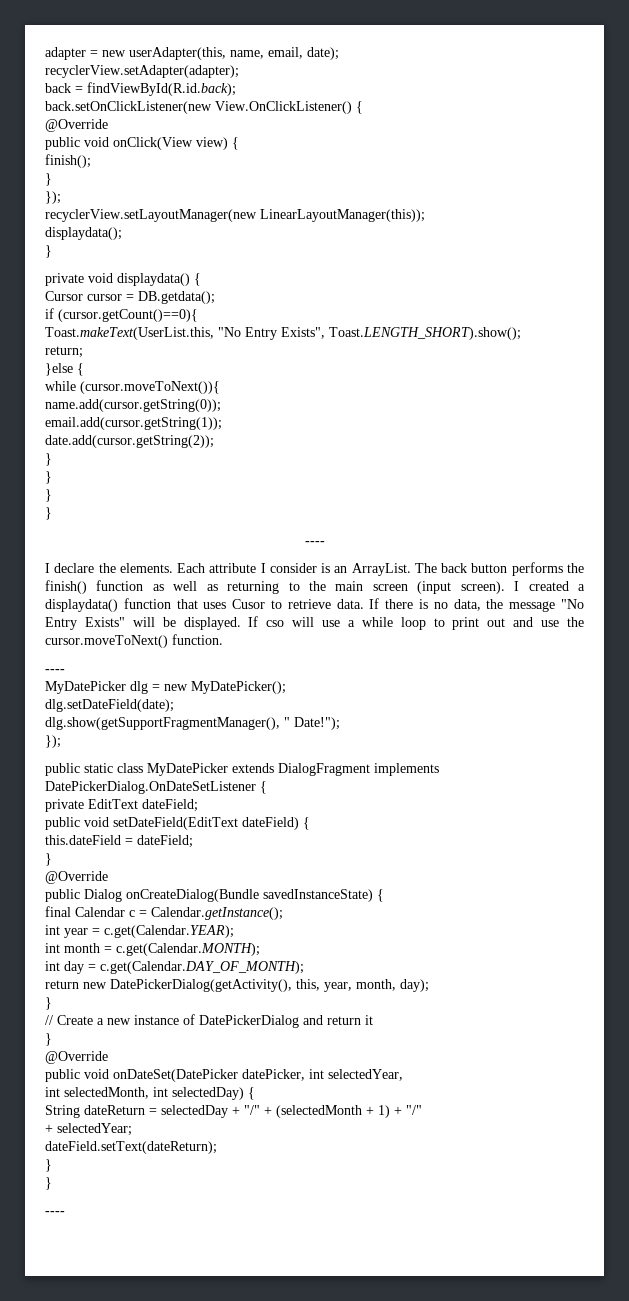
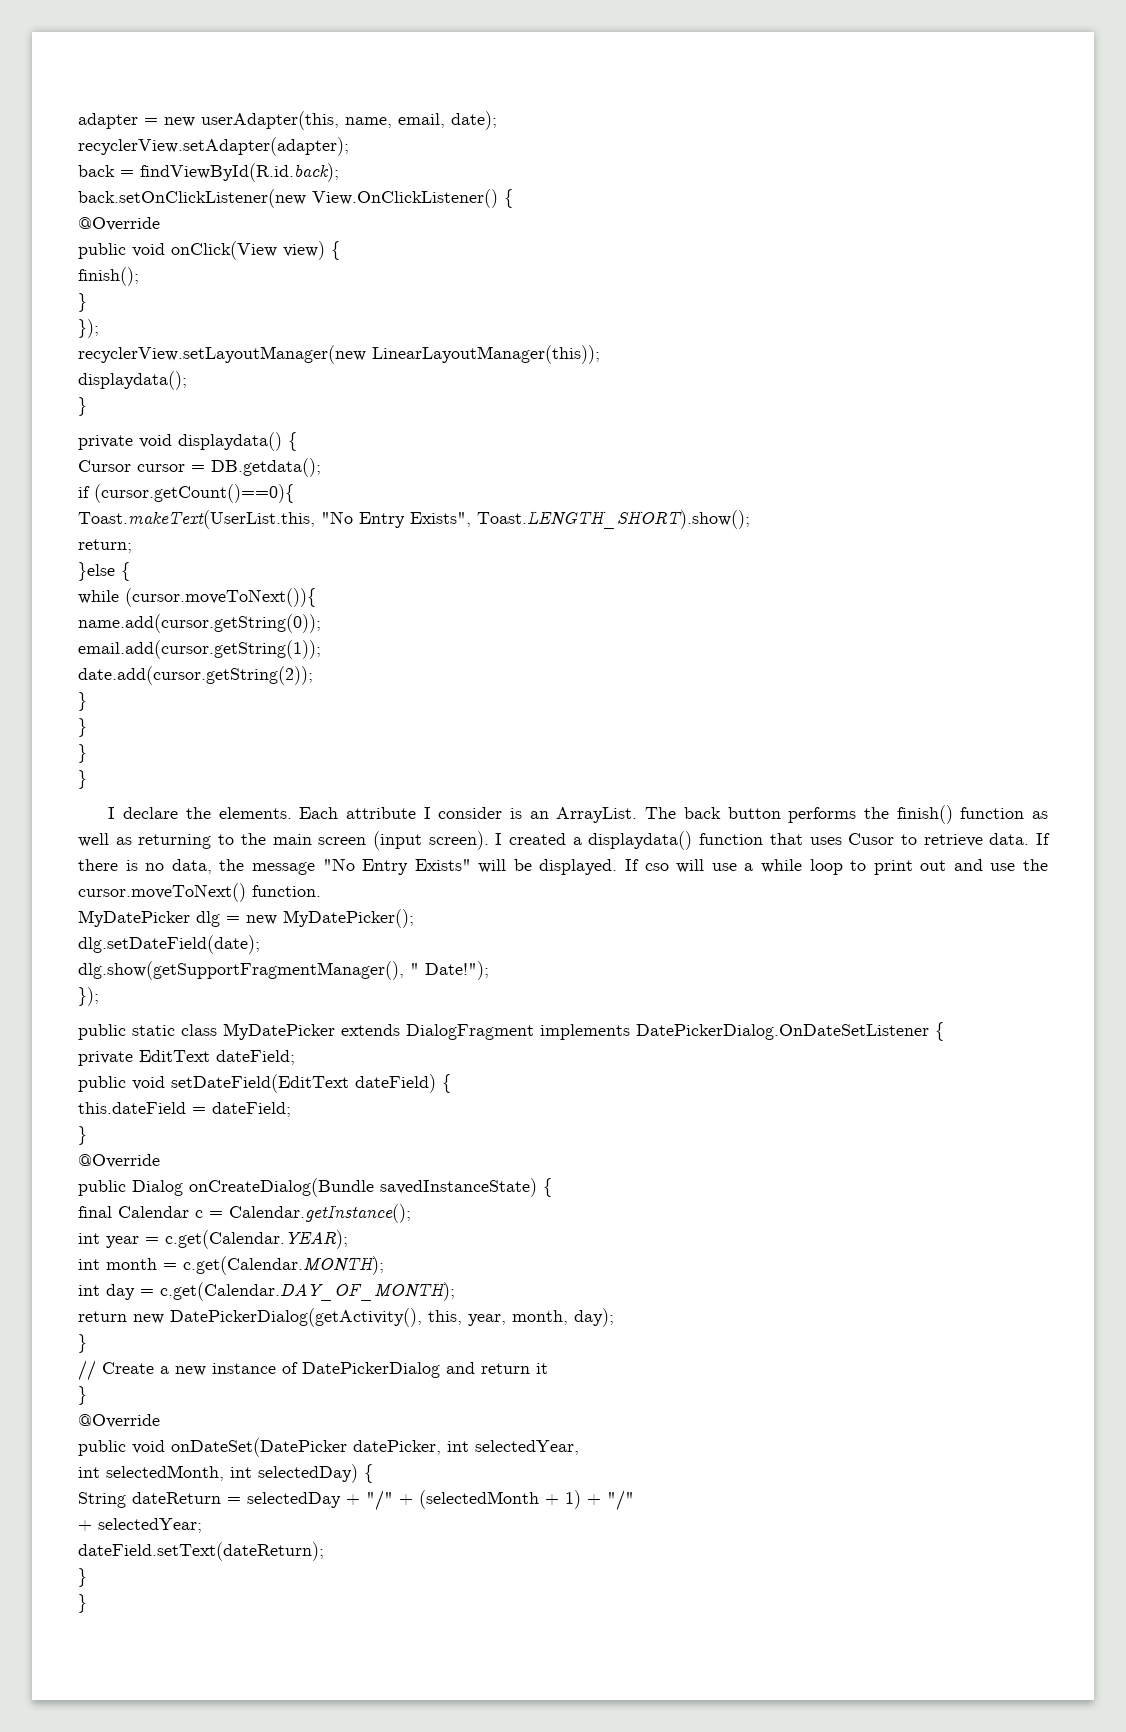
[304,541,325,545] // ---- -> (87, 779) none
[45,669,65,673] // ---- -> (321, 891) none
[45,1211,65,1215] // ---- -> (87, 1603) none

